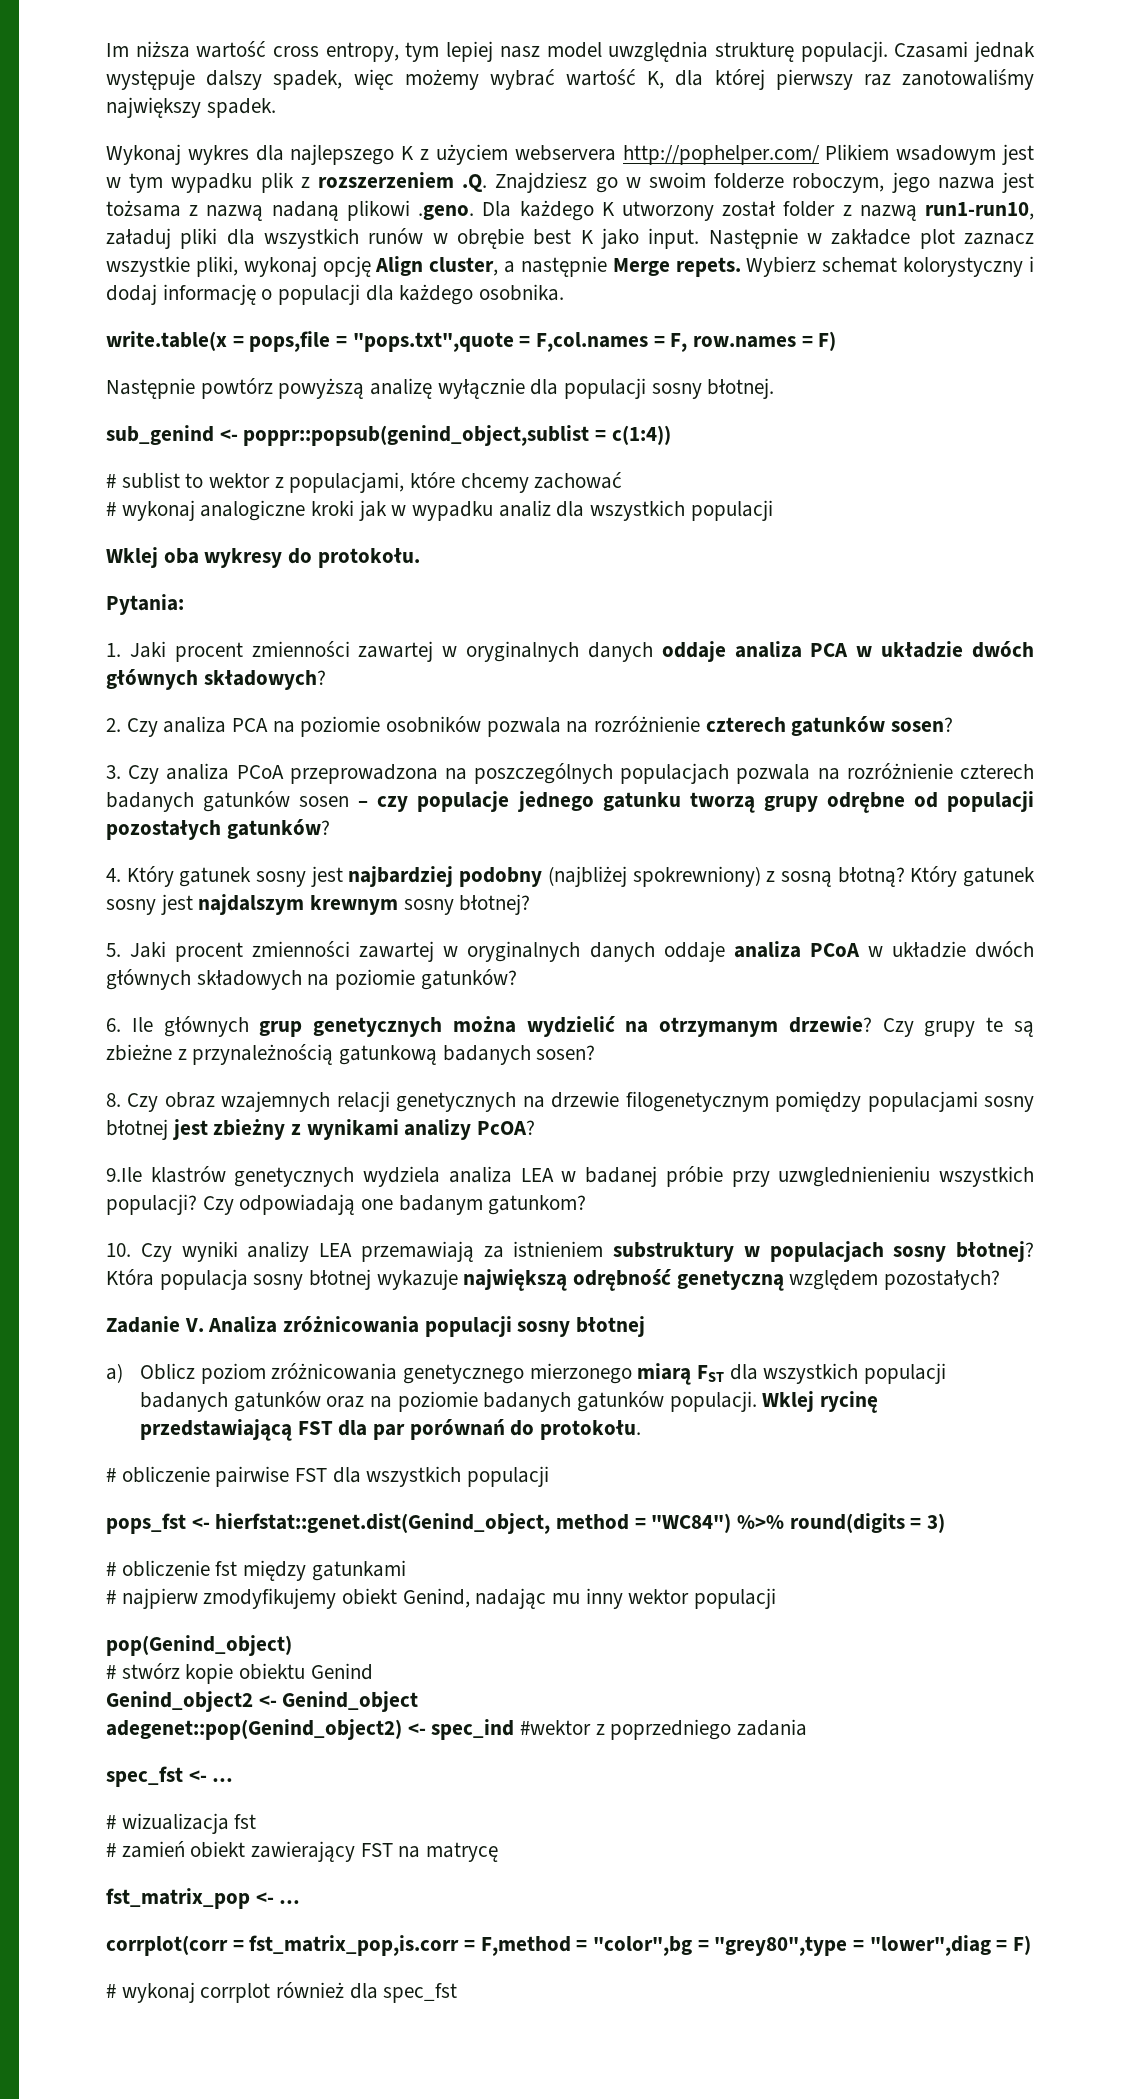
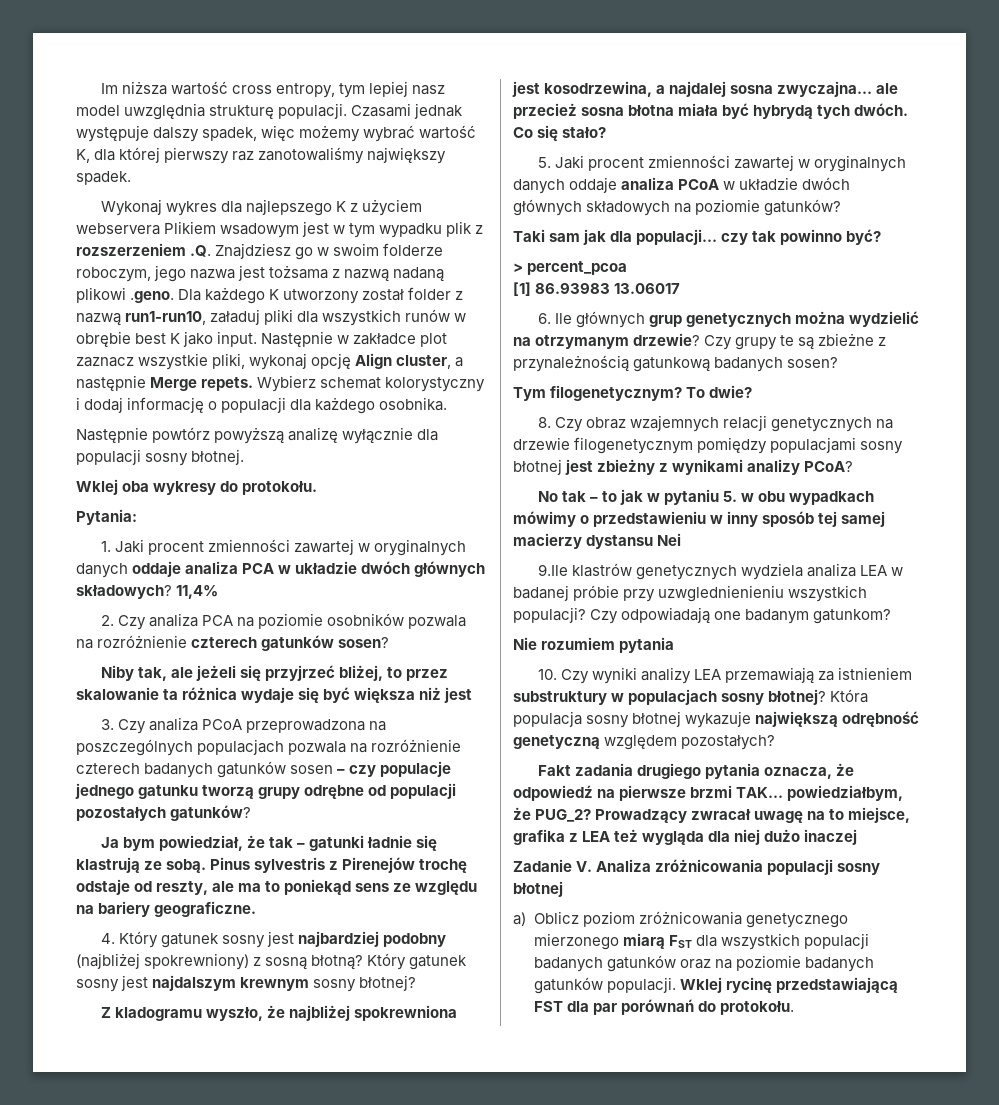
[622,145,820,165] http://pophelper.com/ -> (160, 229) none
[106,331,837,352] // write.table(x = pops,file = "pops.txt",quote = F,col.names = F, row.names = F) -> (448, 404) none
[106,425,671,446] [106,472,623,493] [106,500,773,521] // sub_genind <- poppr::popsub(genind_object,sublist = c(1:4)) // # sublist to wektor z populacjami, które chcemy zachować // # wykonaj analogiczne kroki jak w wypadku analiz dla wszystkich populacji -> (245, 457) none
(326, 680) none -> [176,585,219,599] 11,4%
(954, 724) none -> [100,665,449,681] [76,687,473,703] // Niby tak, ale jeżeli się przyjrzeć bliżej, to przez skalowanie ta różnica wydaje się być większa niż jest
(330, 829) none -> [100,835,438,851] [76,857,468,873] [76,879,478,895] [76,901,257,917] // Ja bym powiedział, że tak – gatunki ładnie się klastrują ze sobą. Pinus sylvestris z Pirenejów trochę odstaje od reszty, ale ma to poniekąd sens ze względu na bariery geograficzne.
(531, 904) none -> [100,1005,458,1021] [512,81,899,97] [513,103,909,119] [513,125,607,141] // Z kladogramu wyszło, że najbliżej spokrewniona jest kosodrzewina, a najdalej sosna zwyczajna… ale przecież sosna błotna miała być hybrydą tych dwóch. Co się stało?
(517, 979) none -> [513,229,882,245] [513,261,628,275] [513,282,681,296] // Taki sam jak dla populacji… czy tak powinno być? // > percent_pcoa // [1] 86.93983 13.06017
(596, 1052) none -> [513,385,753,401] // Tym filogenetycznym? To dwie?
[477,1120,536,1135] PcOA? -> [804,461,854,472] [537,489,875,505] [513,511,886,527] [513,533,682,549] PCoA? // No tak – to jak w pytaniu 5. w obu wypadkach mówimy o przedstawieniu w inny sposób tej samej macierzy dystansu Nei
(587, 1205) none -> [513,637,675,653] // Nie rozumiem pytania
(1001, 1280) none -> [537,763,855,779] [513,785,904,801] [513,807,911,823] [513,829,858,845] // Fakt zadania drugiego pytania oznacza, że odpowiedź na pierwsze brzmi TAK… powiedziałbym, że PUG_2? Prowadzący zwracał uwagę na to miejsce, grafika z LEA też wygląda dla niej dużo inaczej
[106,1466,550,1487] [106,1513,946,1534] [106,1560,406,1581] [106,1588,777,1609] [106,1635,292,1656] [106,1663,373,1684] [106,1691,419,1712] [106,1719,808,1740] [106,1766,234,1787] [106,1813,257,1834] [106,1841,499,1862] [106,1888,301,1909] [106,1935,1032,1956] [106,1982,458,2003] // # obliczenie pairwise FST dla wszystkich populacji // pops_fst <- hierfstat::genet.dist(Genind_object, method = "WC84") %>% round(digits = 3) // # obliczenie fst między gatunkami // # najpierw zmodyfikujemy obiekt Genind, nadając mu inny wektor populacji // pop(Genind_object) // # stwórz kopie obiektu Genind // Genind_object2 <- Genind_object // adegenet::pop(Genind_object2) <- spec_ind #wektor z poprzedniego zadania // spec_fst <- … // # wizualizacja fst // # zamień obiekt zawierający FST na matrycę // fst_matrix_pop <- … // corrplot(corr = fst_matrix_pop,is.corr = F,method = "color",bg = "grey80",type = "lower",diag = F) // # wykonaj corrplot również dla spec_fst -> (794, 1008) none

